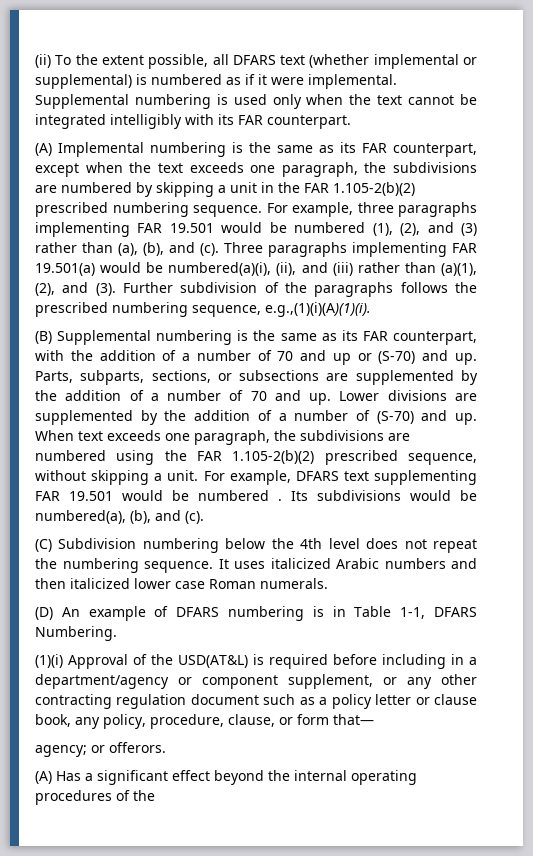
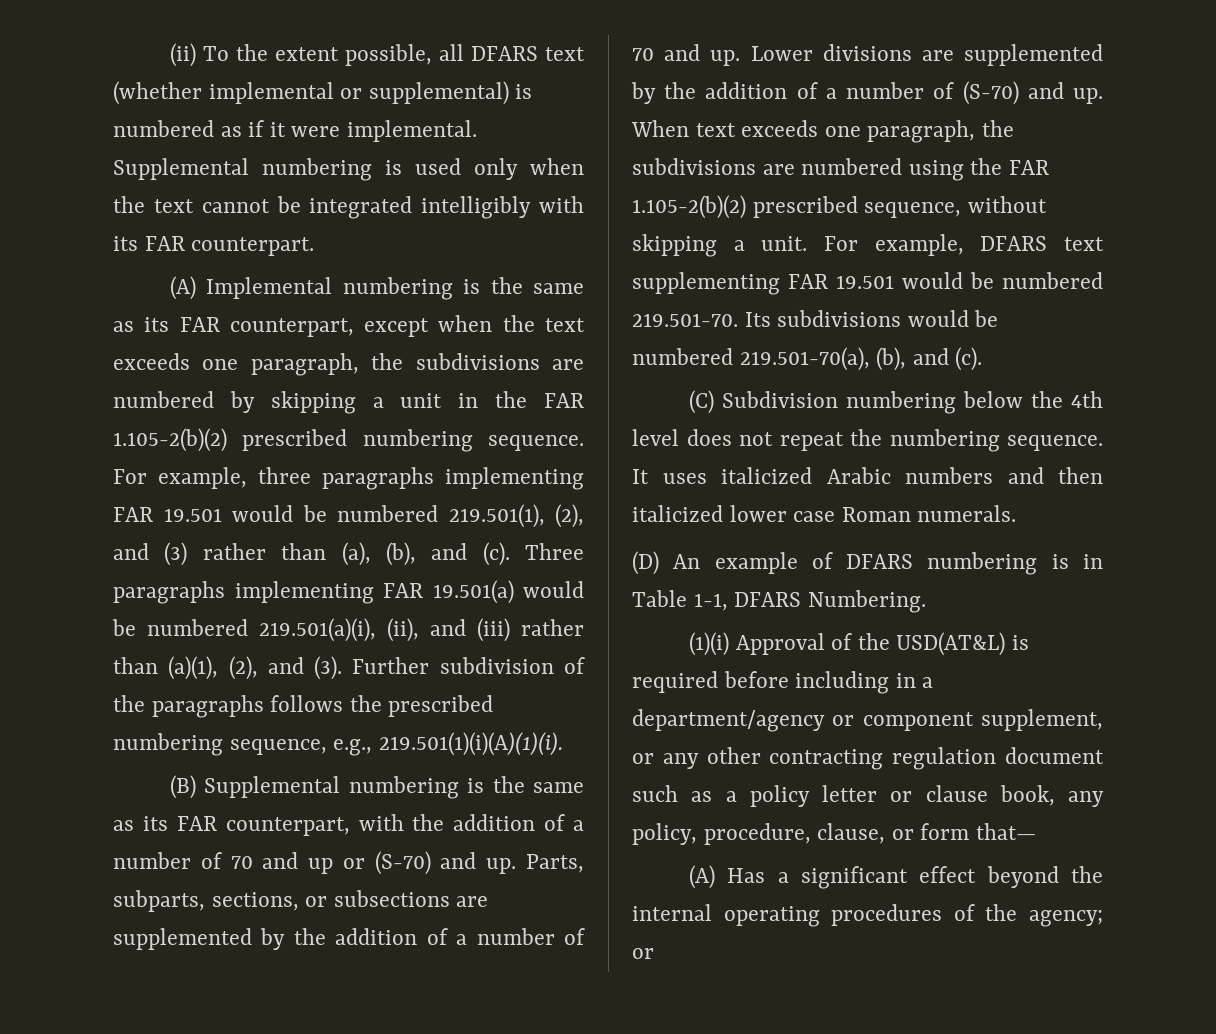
[372,223,393,236] (1), -> [448,504,545,528] 219.501(1),
[168,262,272,276] numbered(a)(i), -> [147,618,376,642] numbered 219.501(a)(i),
[265,302,371,317] e.g.,(1)(i)(A)(1)(i). -> [333,732,563,756] e.g., 219.501(1)(i)(A)(1)(i).
[278,499,282,501] . -> [632,313,738,327] 219.501-70.
[35,510,126,524] numbered(a), -> [632,347,870,371] numbered 219.501-70(a),
[35,742,166,757] // agency; or offerors. -> (1037, 831) none
(155, 795) none -> [1029,910,1103,927] [632,948,654,959] agency; or

